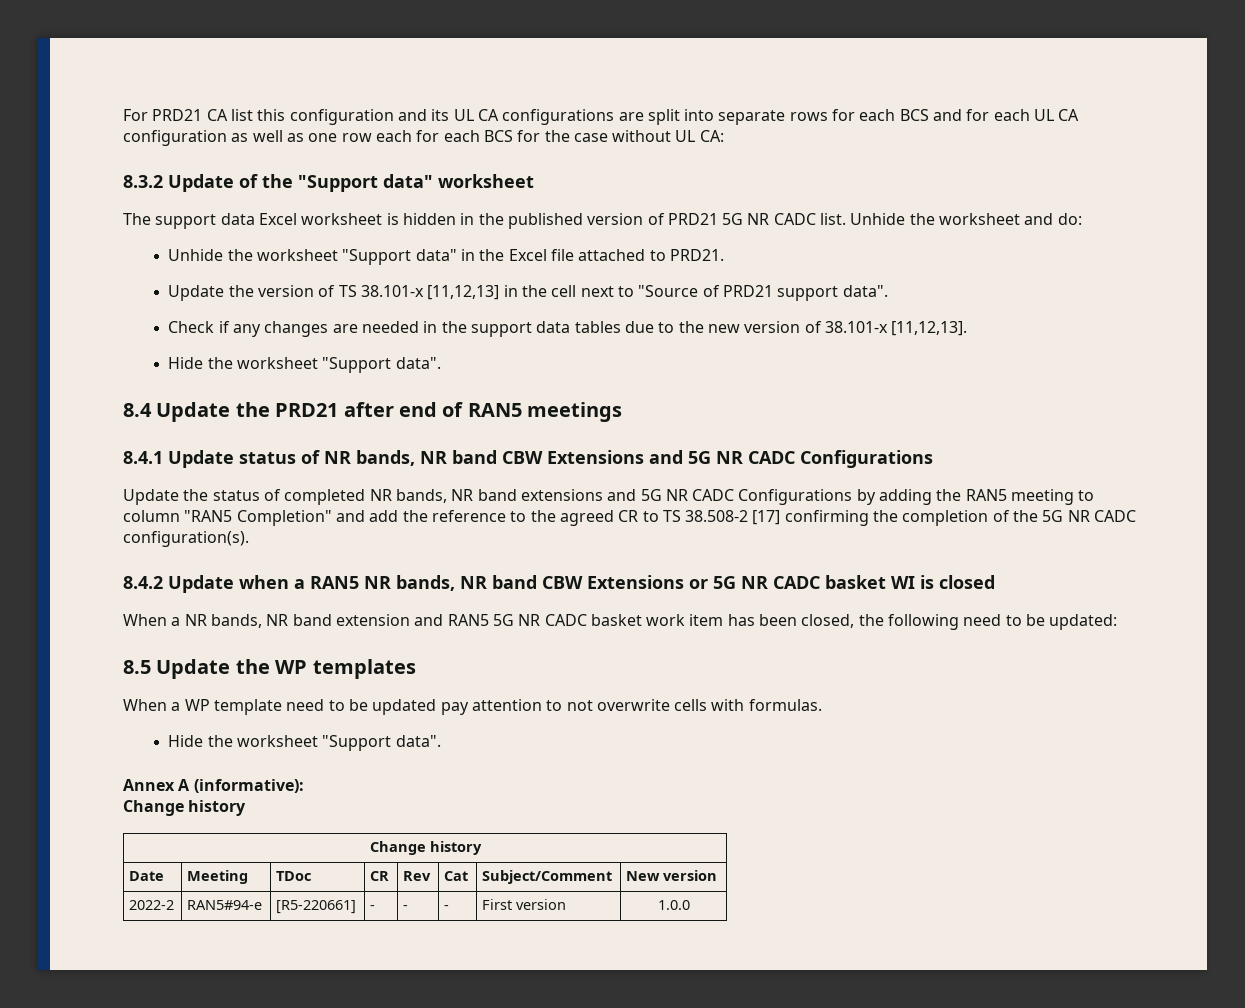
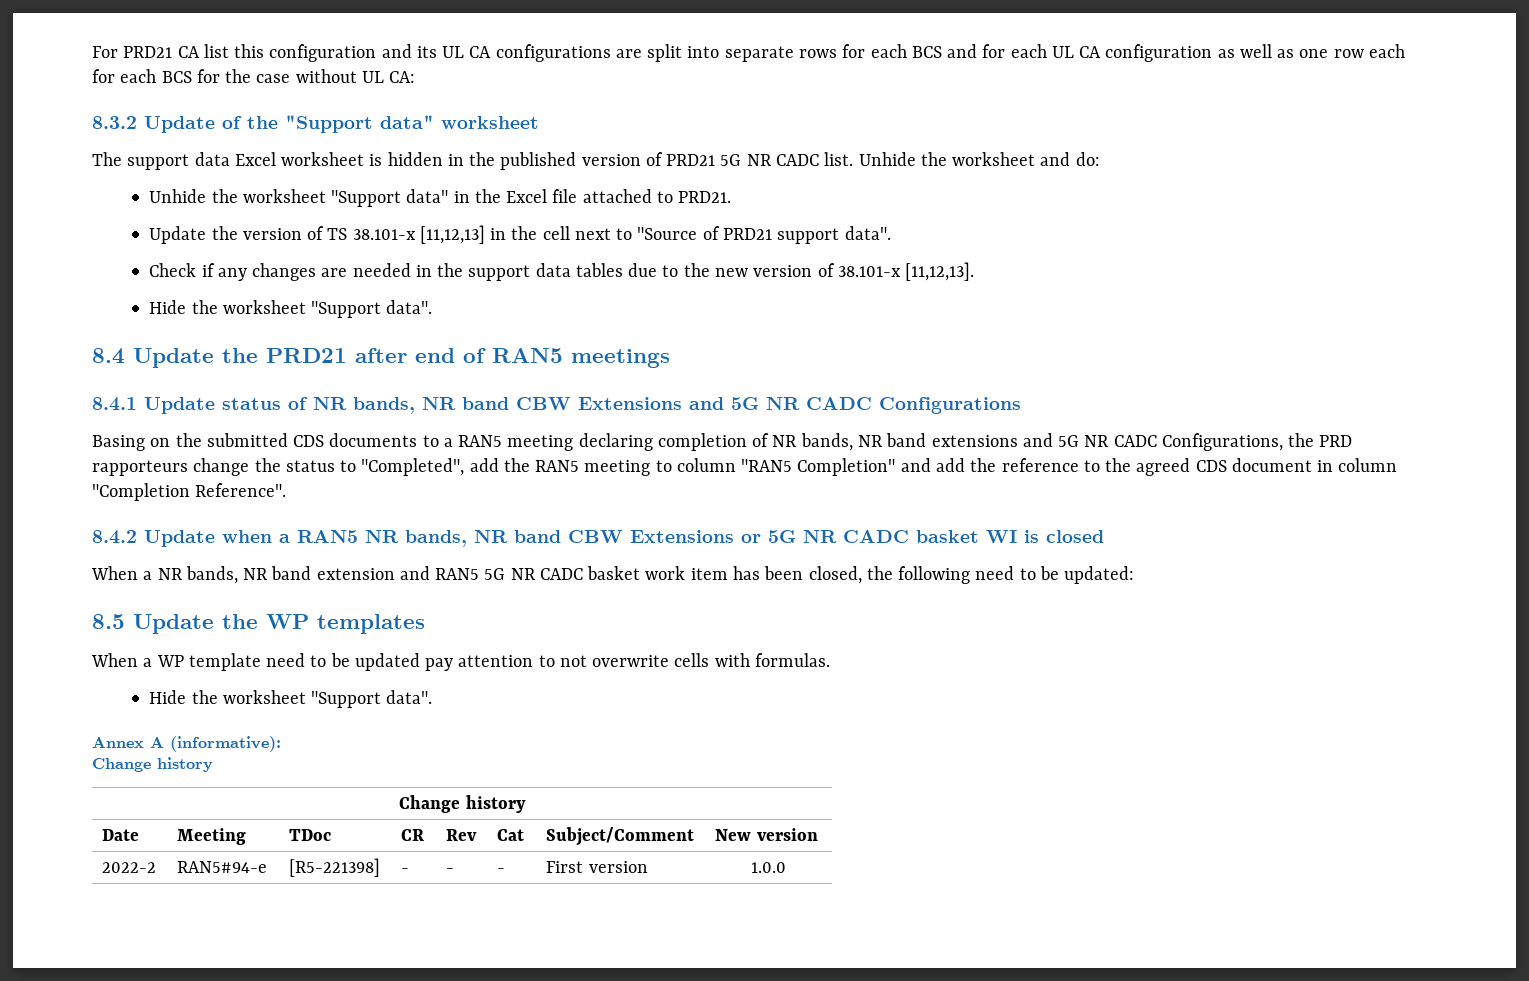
[123,489,366,505] Update the status of completed -> [92,433,770,451] Basing on the submitted CDS documents to a RAN5 meeting declaring completion of
[738,489,933,505] Configurations by adding -> [1161,433,1353,451] [92,458,499,476] Configurations, the PRD rapporteurs change the status to "Completed", add
[618,510,1137,526] [123,531,249,547] CR to TS 38.508-2 [17] confirming the completion of the 5G NR CADC configuration(s). -> [1195,458,1398,472] [92,483,287,501] CDS document in column "Completion Reference".
[276,900,357,914] [R5-220661] -> [289,858,381,877] [R5-221398]

